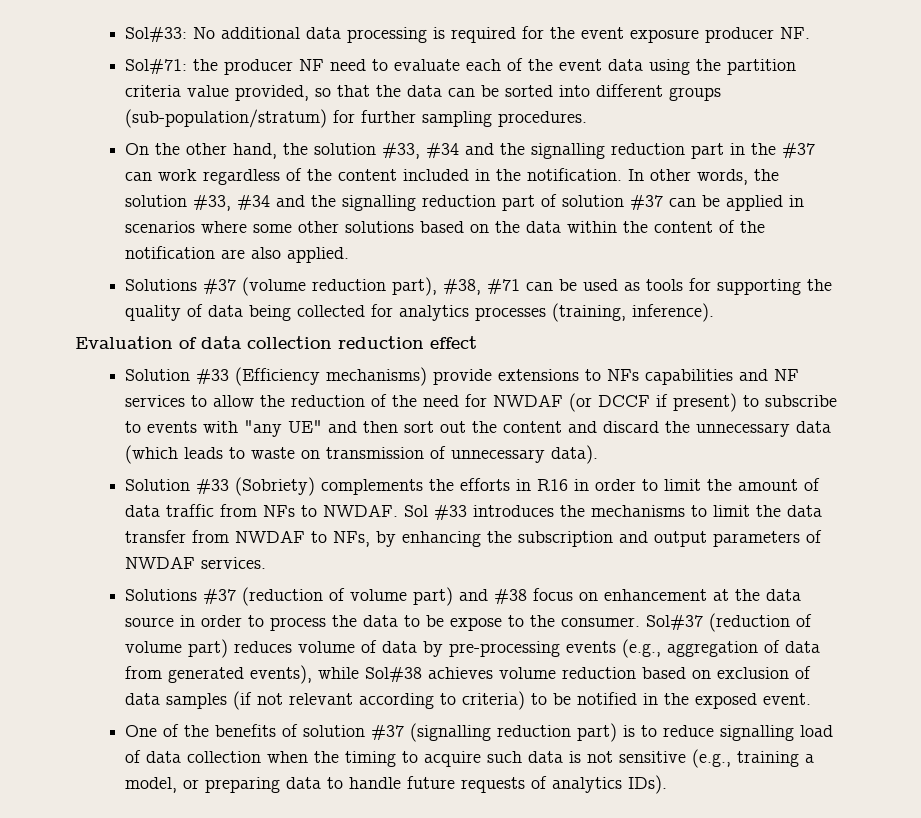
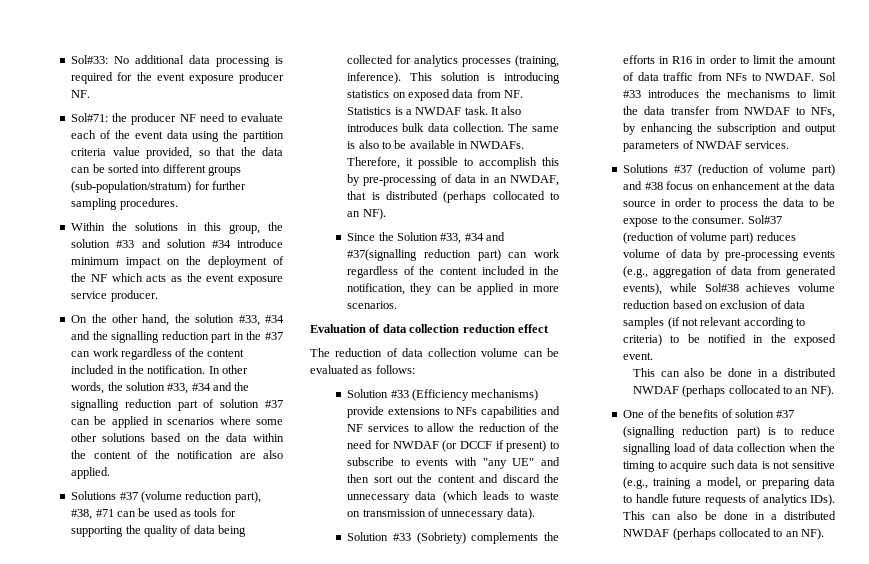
(588, 119) none -> [71,222,283,234] [71,239,283,248] [71,256,284,268] [71,273,283,285] [71,290,158,302] // Within the solutions in this group, the solution #33 and solution #34 introduce minimum impact on the deployment of the NF which acts as the event exposure service producer.
(715, 312) none -> [409,72,560,84] [347,89,524,101] [347,106,522,115] [347,123,559,132] [347,140,525,149] [347,157,559,169] [347,174,559,186] [347,191,559,203] [347,208,386,220] [347,232,506,244] [347,249,560,261] [347,266,559,278] [347,283,559,295] [347,301,398,309] This solution is introducing statistics on exposed data from NF. Statistics is a NWDAF task. It also introduces bulk data collection. The same is also to be available in NWDAFs. Therefore, it possible to accomplish this by pre-processing of data in an NWDAF, that is distributed (perhaps collocated to an NF). // Since the Solution #33, #34 and #37(signalling reduction part) can work regardless of the content included in the notification, they can be applied in more scenarios.
(477, 342) none -> [310,348,559,357] [310,365,415,374] // The reduction of data collection volume can be evaluated as follows:
(812, 699) none -> [632,368,836,377] [632,385,834,397] // This can also be done in a distributed NWDAF (perhaps collocated to an NF).
(668, 784) none -> [623,511,836,520] [623,528,825,540] This can also be done in a distributed NWDAF (perhaps collocated to an NF).

